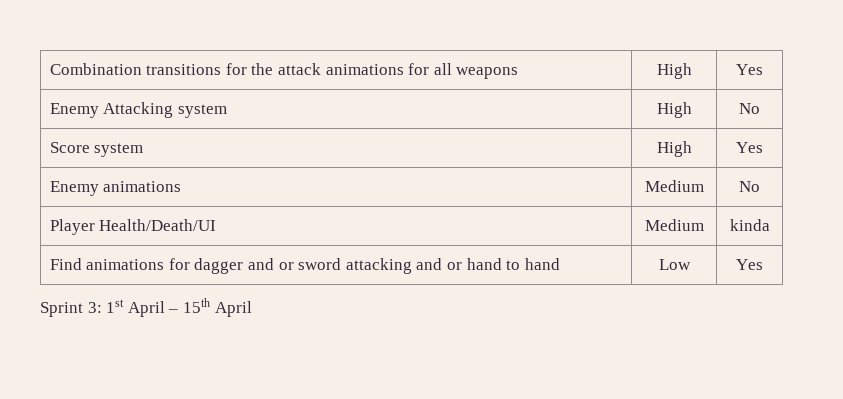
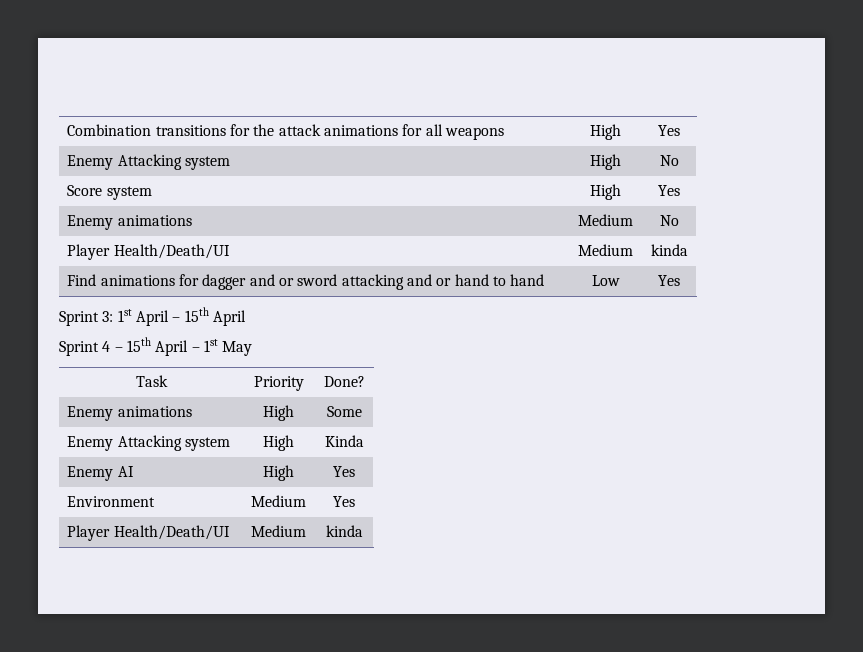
(252, 309) none -> [59,337,253,356] [135,375,168,387] [253,376,304,391] [323,376,365,387] [67,406,192,421] [263,405,294,421] [326,406,362,417] [67,435,231,451] [263,435,294,451] [324,435,364,447] [67,466,134,481] [263,465,294,481] [333,466,355,477] [67,496,156,507] [251,495,306,507] [333,496,355,507] [67,525,230,541] [251,525,306,537] [325,525,363,537] // Sprint 4 – 15th April – 1st May // Task | Priority | Done? // Enemy animations | High | Some // Enemy Attacking system | High | Kinda // Enemy AI | High | Yes // Environment | Medium | Yes // Player Health/Death/UI | Medium | kinda

